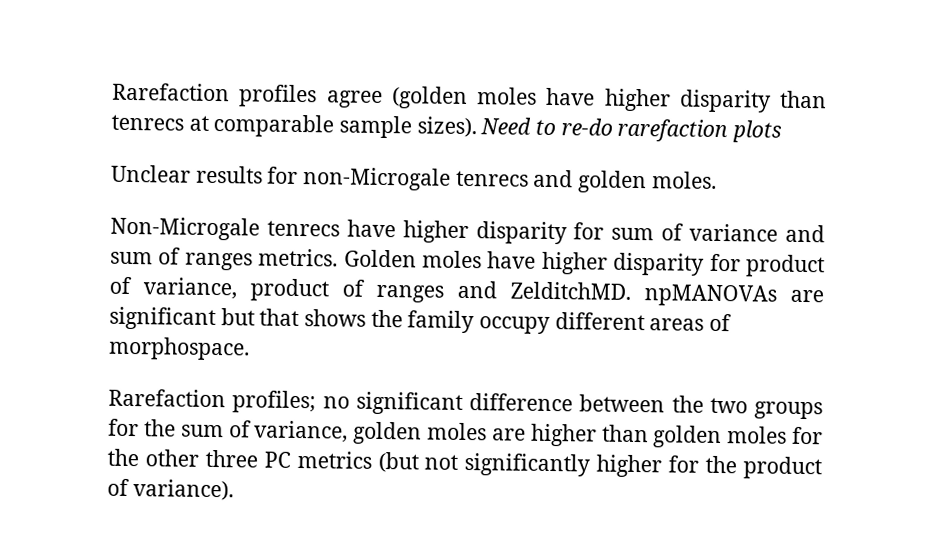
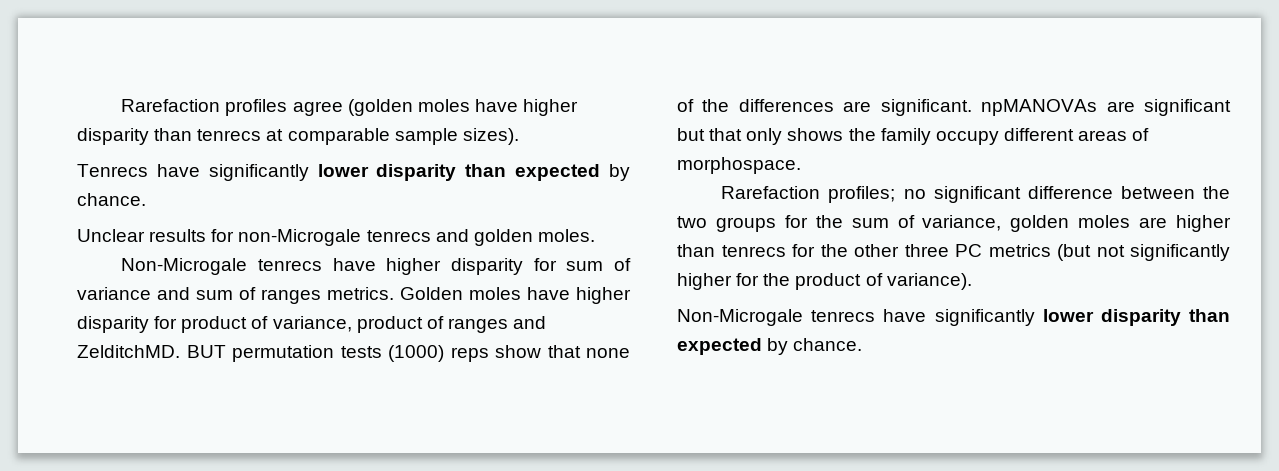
[480,117,783,143] Need to re-do rarefaction plots -> [77,164,631,181] [77,193,146,206] // Tenrecs have significantly lower disparity than expected by chance.
(631, 290) none -> [186,345,630,362] [677,99,972,116] BUT permutation tests (1000) reps show that none of the differences are significant.
(300, 317) none -> [746,128,783,145] only
[652,425,788,449] golden moles -> [721,245,786,257] tenrecs
(234, 490) none -> [677,309,1230,326] [677,338,863,355] // Non-Microgale tenrecs have significantly lower disparity than expected by chance.

